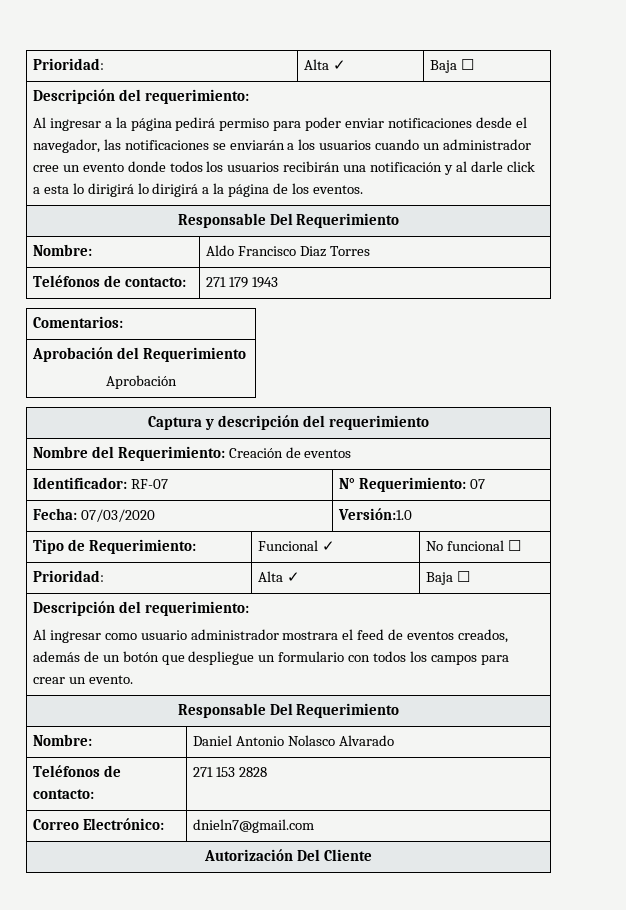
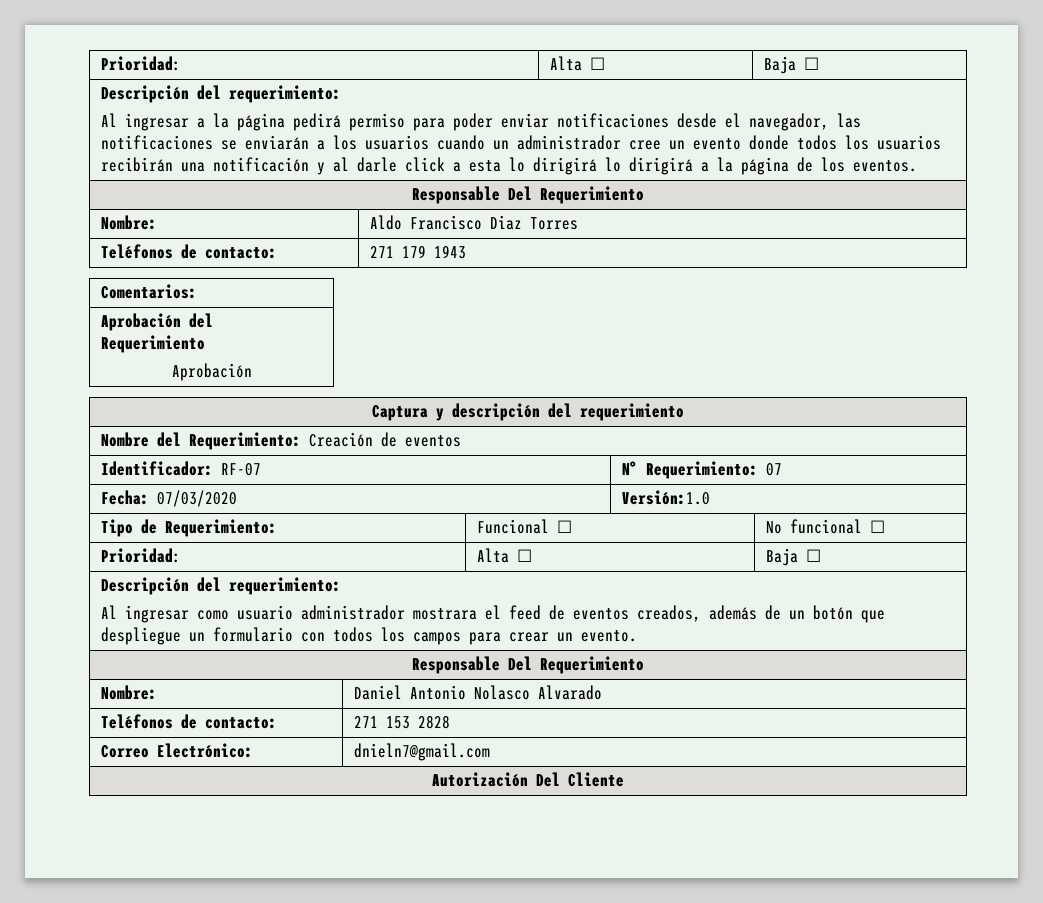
[32,58,104,70] [303,59,346,70] Prioridad: | Alta ✓ -> [100,56,181,71] [549,56,605,71] Prioridad: | Alta ☐
[321,541,335,551] ✓ -> [556,520,572,533] ☐
[286,572,300,582] ✓ -> [516,549,532,562] ☐

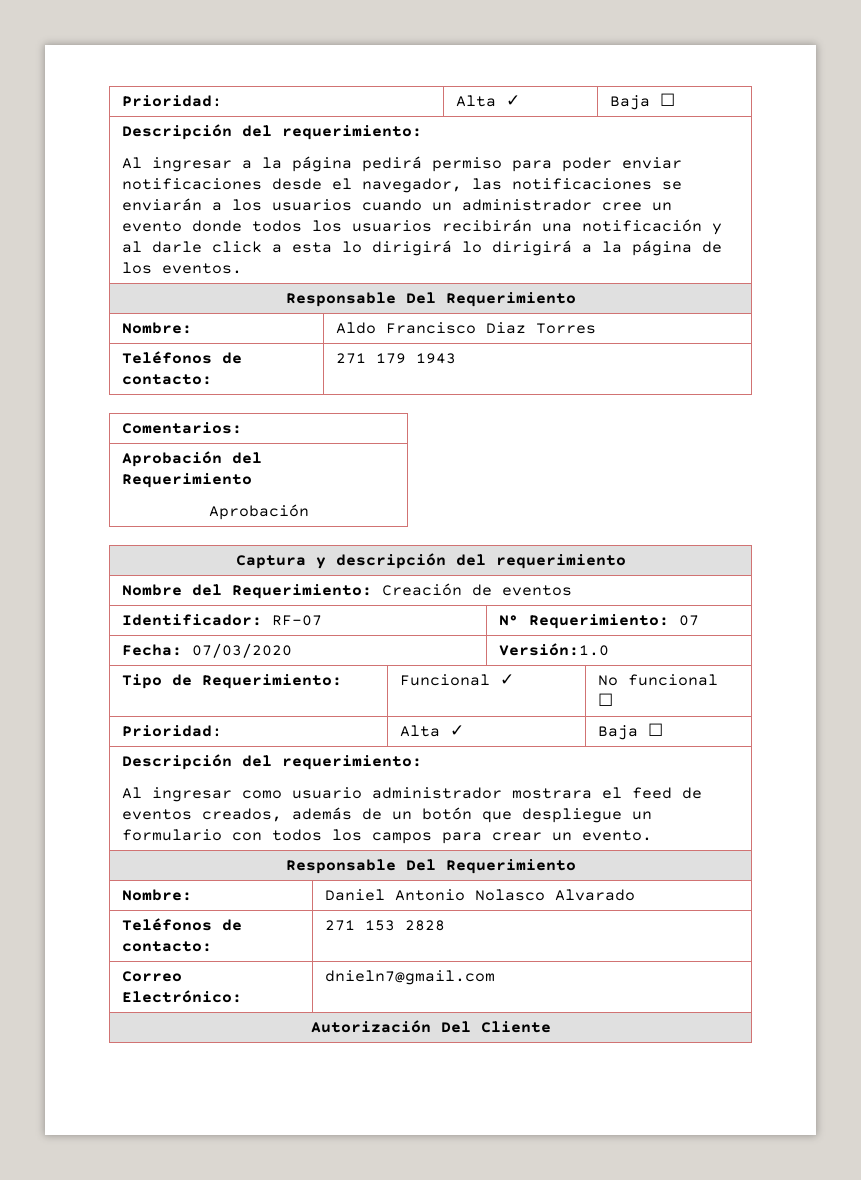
[100,56,181,71] [549,56,605,71] Prioridad: | Alta ☐ -> [122,95,223,107] [456,95,521,107] Prioridad: | Alta ✓
[556,520,572,533] ☐ -> [500,674,515,685] ✓
[516,549,532,562] ☐ -> [450,725,465,736] ✓

